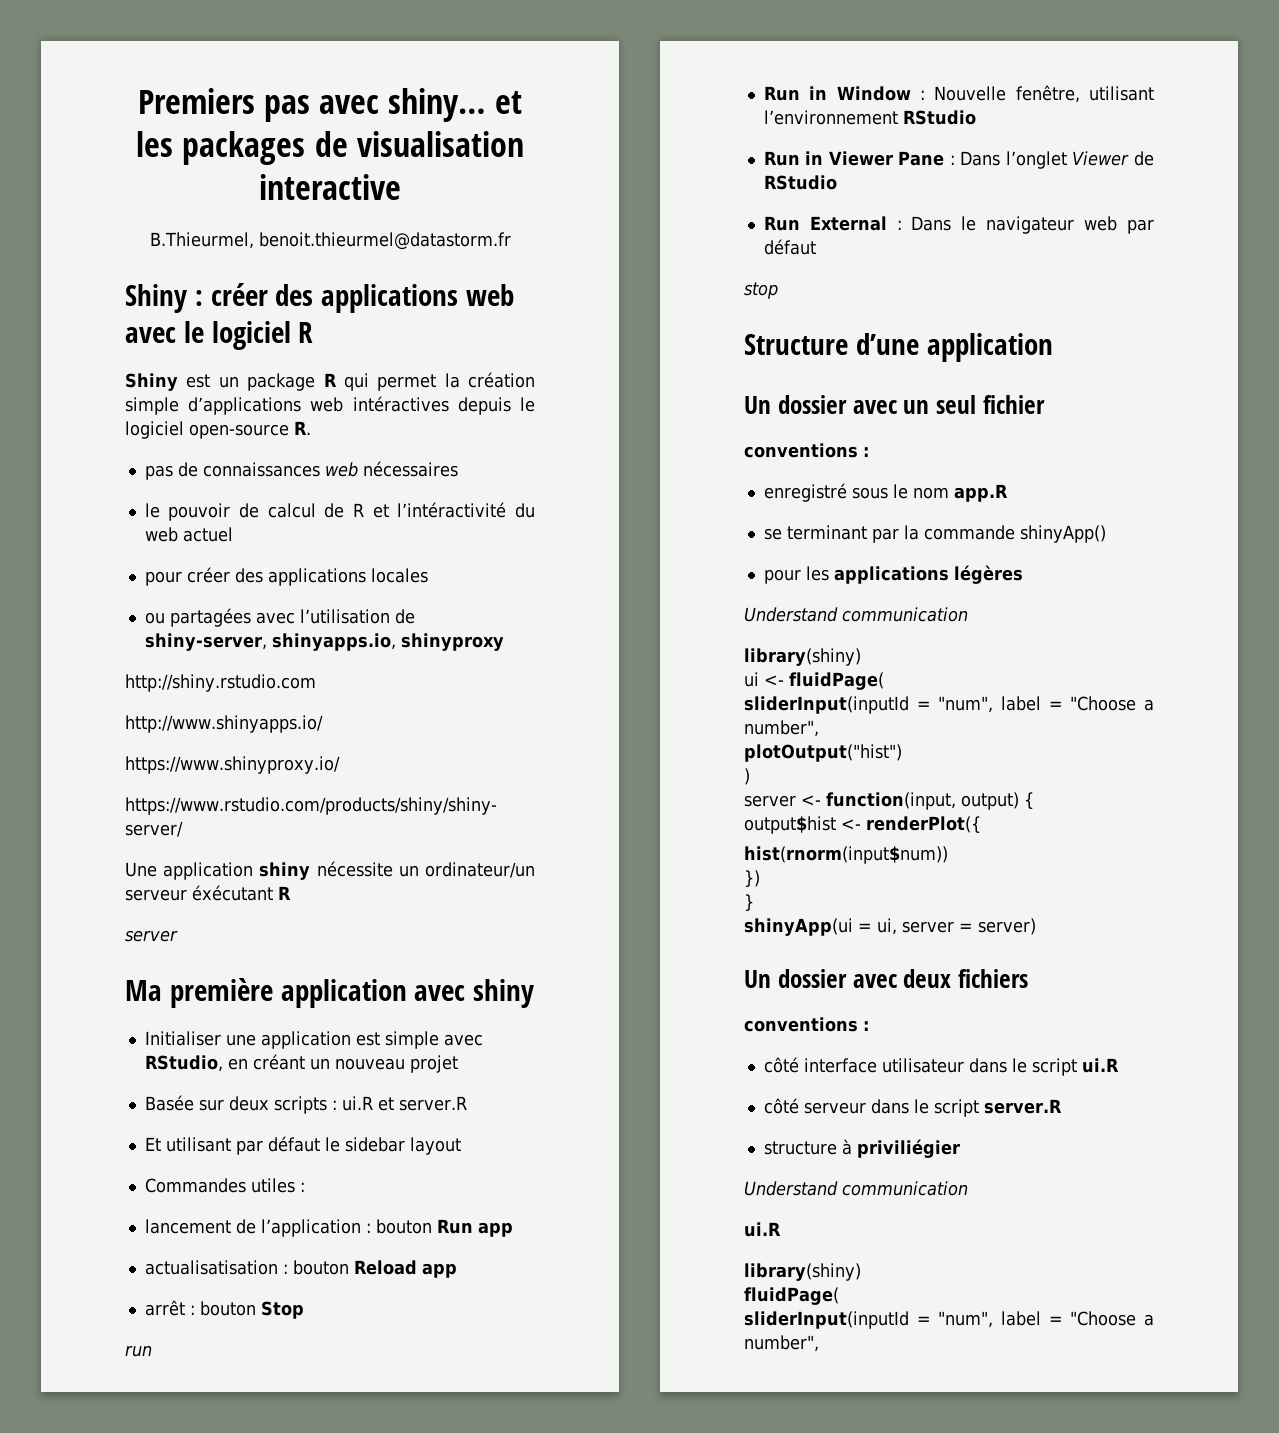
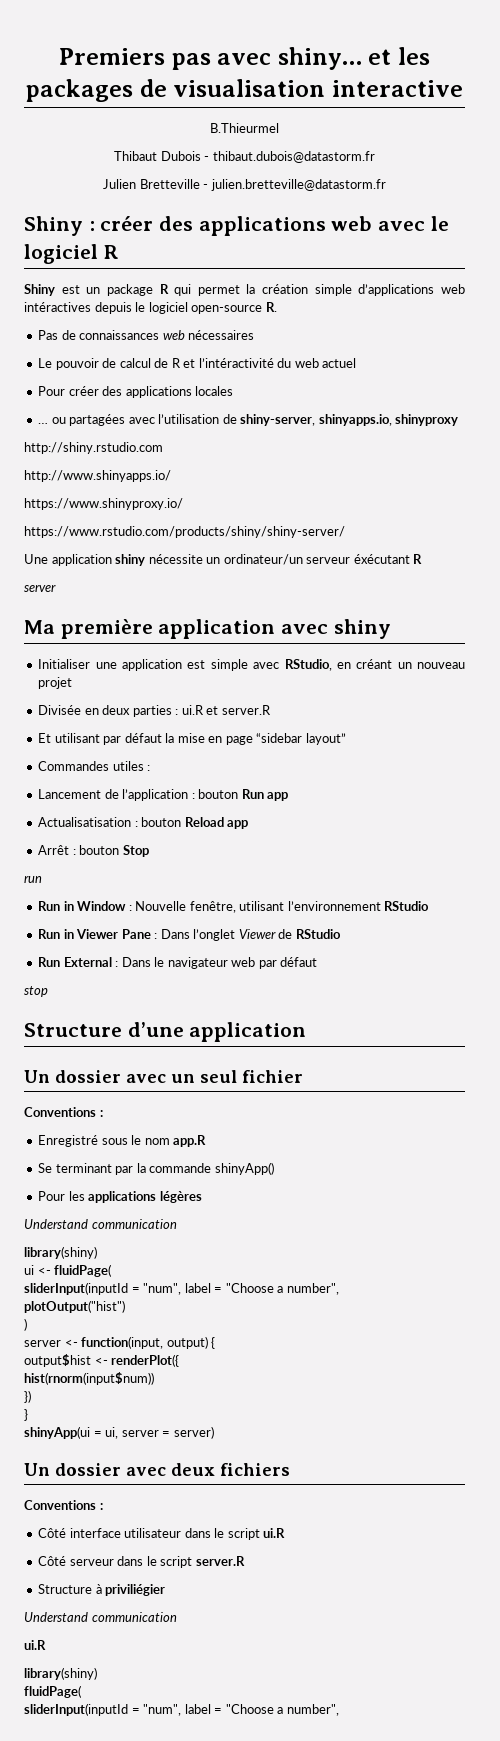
[149,232,511,250] B.Thieurmel, benoit.thieurmel@datastorm.fr -> [210,123,279,133] [114,151,375,163] [103,179,386,191] B.Thieurmel // Thibaut Dubois - thibaut.dubois@datastorm.fr // Julien Bretteville - julien.bretteville@datastorm.fr
[144,465,173,480] pas -> [38,330,59,340] Pas
[144,503,160,518] le -> [38,358,53,368] Le
[144,571,182,586] pour -> [38,386,66,396] Pour
(428, 575) none -> [38,423,49,424] …
[144,1095,327,1114] Basée sur deux scripts -> [38,705,172,717] Divisée en deux parties
[324,1137,461,1155] le sidebar layout -> [165,733,346,745] la mise en page “sidebar layout”
[144,1219,231,1234] lancement -> [38,789,102,799] Lancement
[144,1260,278,1275] actualisatisation -> [38,817,132,827] Actualisatisation
[144,1300,185,1316] arrêt -> [38,845,70,855] Arrêt
[744,443,869,458] [763,483,847,502] conventions : // enregistré -> [24,1107,103,1117] [38,1135,99,1147] Conventions : // Enregistré
[763,528,782,540] se -> [38,1163,53,1173] Se
[763,569,801,584] pour -> [38,1191,66,1201] Pour
[744,1017,869,1032] [763,1057,799,1073] conventions : // côté -> [24,1500,103,1510] [38,1528,67,1538] Conventions : // Côté
[763,1098,799,1114] côté -> [38,1556,67,1566] Côté
[763,1141,837,1155] structure -> [38,1584,93,1594] Structure

